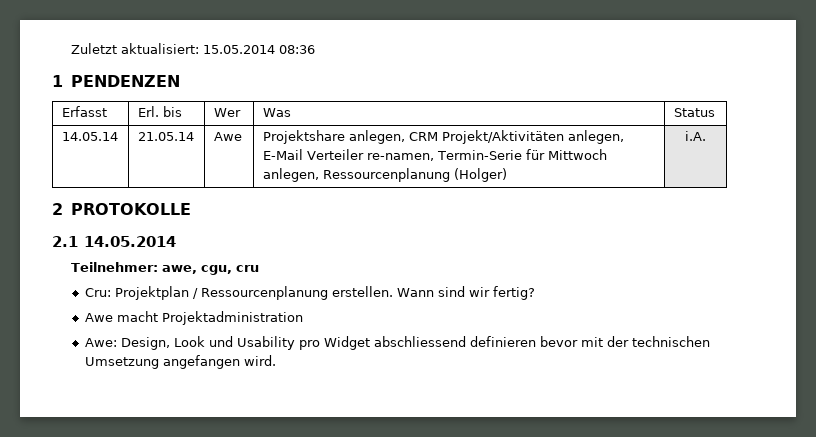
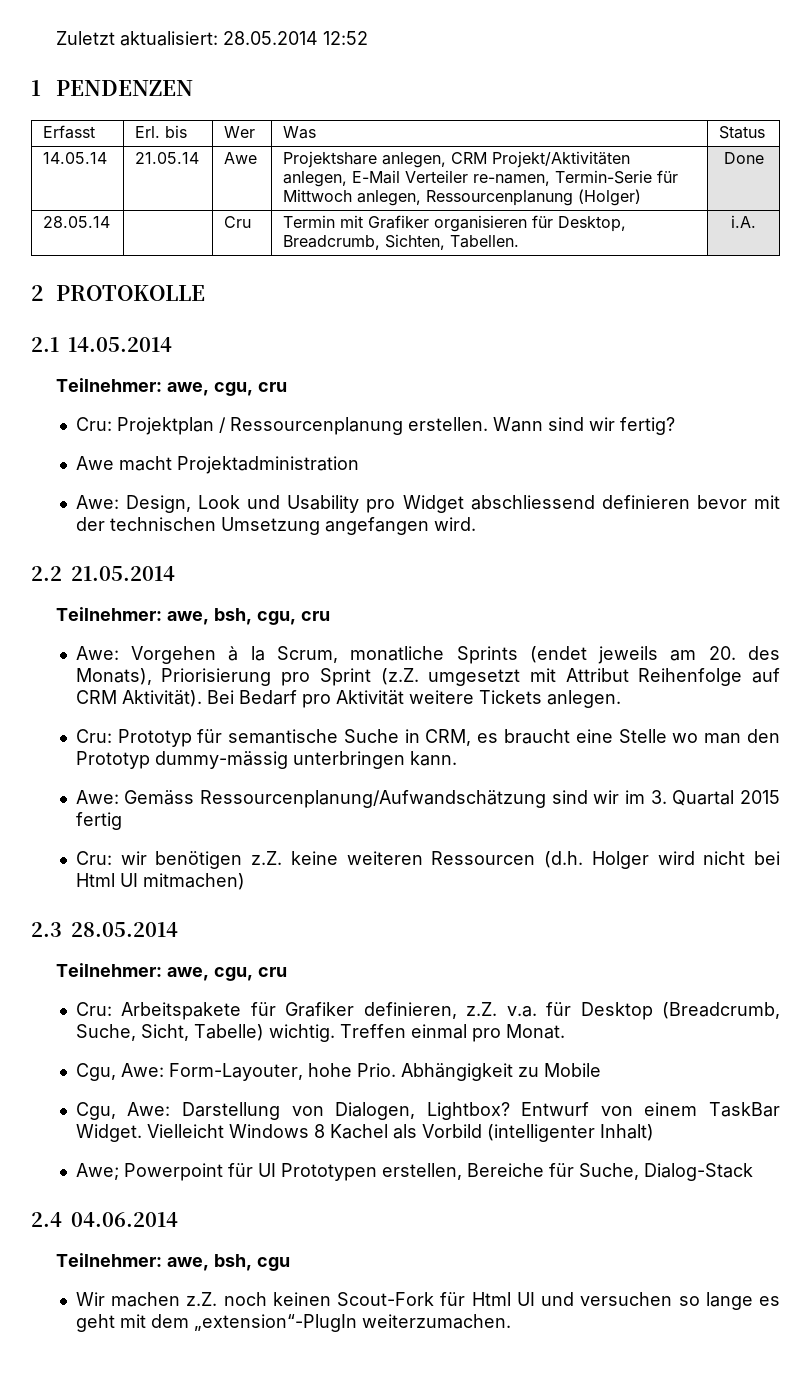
[202,45,315,54] 15.05.2014 08:36 -> [222,31,368,45] 28.05.2014 12:52
(507, 175) none -> [723,152,764,164] [43,216,111,228] [224,216,252,228] [283,215,627,232] [283,234,520,250] | Done // 28.05.14 | | Cru | Termin mit Grafiker organisieren für Desktop, Breadcrumb, Sichten, Tabellen.
(276, 360) none -> [31,566,175,581] [55,607,330,625] [75,646,780,664] [75,668,780,686] [75,690,621,708] [75,729,781,747] [75,751,457,769] [75,790,781,808] [75,812,122,830] [75,851,780,869] [75,873,245,890] [31,922,178,937] [55,963,287,981] [75,1002,781,1020] [75,1024,565,1042] [75,1063,601,1081] [75,1102,781,1120] [75,1124,654,1142] [75,1163,753,1181] [31,1212,178,1227] [55,1253,290,1271] [75,1292,781,1310] [75,1314,511,1332] // 2.2 21.05.2014 // Teilnehmer: awe, bsh, cgu, cru // Awe: Vorgehen à la Scrum, monatliche Sprints (endet jeweils am 20. des Monats), Priorisierung pro Sprint (z.Z. umgesetzt mit Attribut Reihenfolge auf CRM Aktivität). Bei Bedarf pro Aktivität weitere Tickets anlegen. // Cru: Prototyp für semantische Suche in CRM, es braucht eine Stelle wo man den Prototyp dummy-mässig unterbringen kann. // Awe: Gemäss Ressourcenplanung/Aufwandschätzung sind wir im 3. Quartal 2015 fertig // Cru: wir benötigen z.Z. keine weiteren Ressourcen (d.h. Holger wird nicht bei Html UI mitmachen) // 2.3 28.05.2014 // Teilnehmer: awe, cgu, cru // Cru: Arbeitspakete für Grafiker definieren, z.Z. v.a. für Desktop (Breadcrumb, Suche, Sicht, Tabelle) wichtig. Treffen einmal pro Monat. // Cgu, Awe: Form-Layouter, hohe Prio. Abhängigkeit zu Mobile // Cgu, Awe: Darstellung von Dialogen, Lightbox? Entwurf von einem TaskBar Widget. Vielleicht Windows 8 Kachel als Vorbild (intelligenter Inhalt) // Awe; Powerpoint für UI Prototypen erstellen, Bereiche für Suche, Dialog-Stack // 2.4 04.06.2014 // Teilnehmer: awe, bsh, cgu // Wir machen z.Z. noch keinen Scout-Fork für Html UI und versuchen so lange es geht mit dem „extension“-PlugIn weiterzumachen.

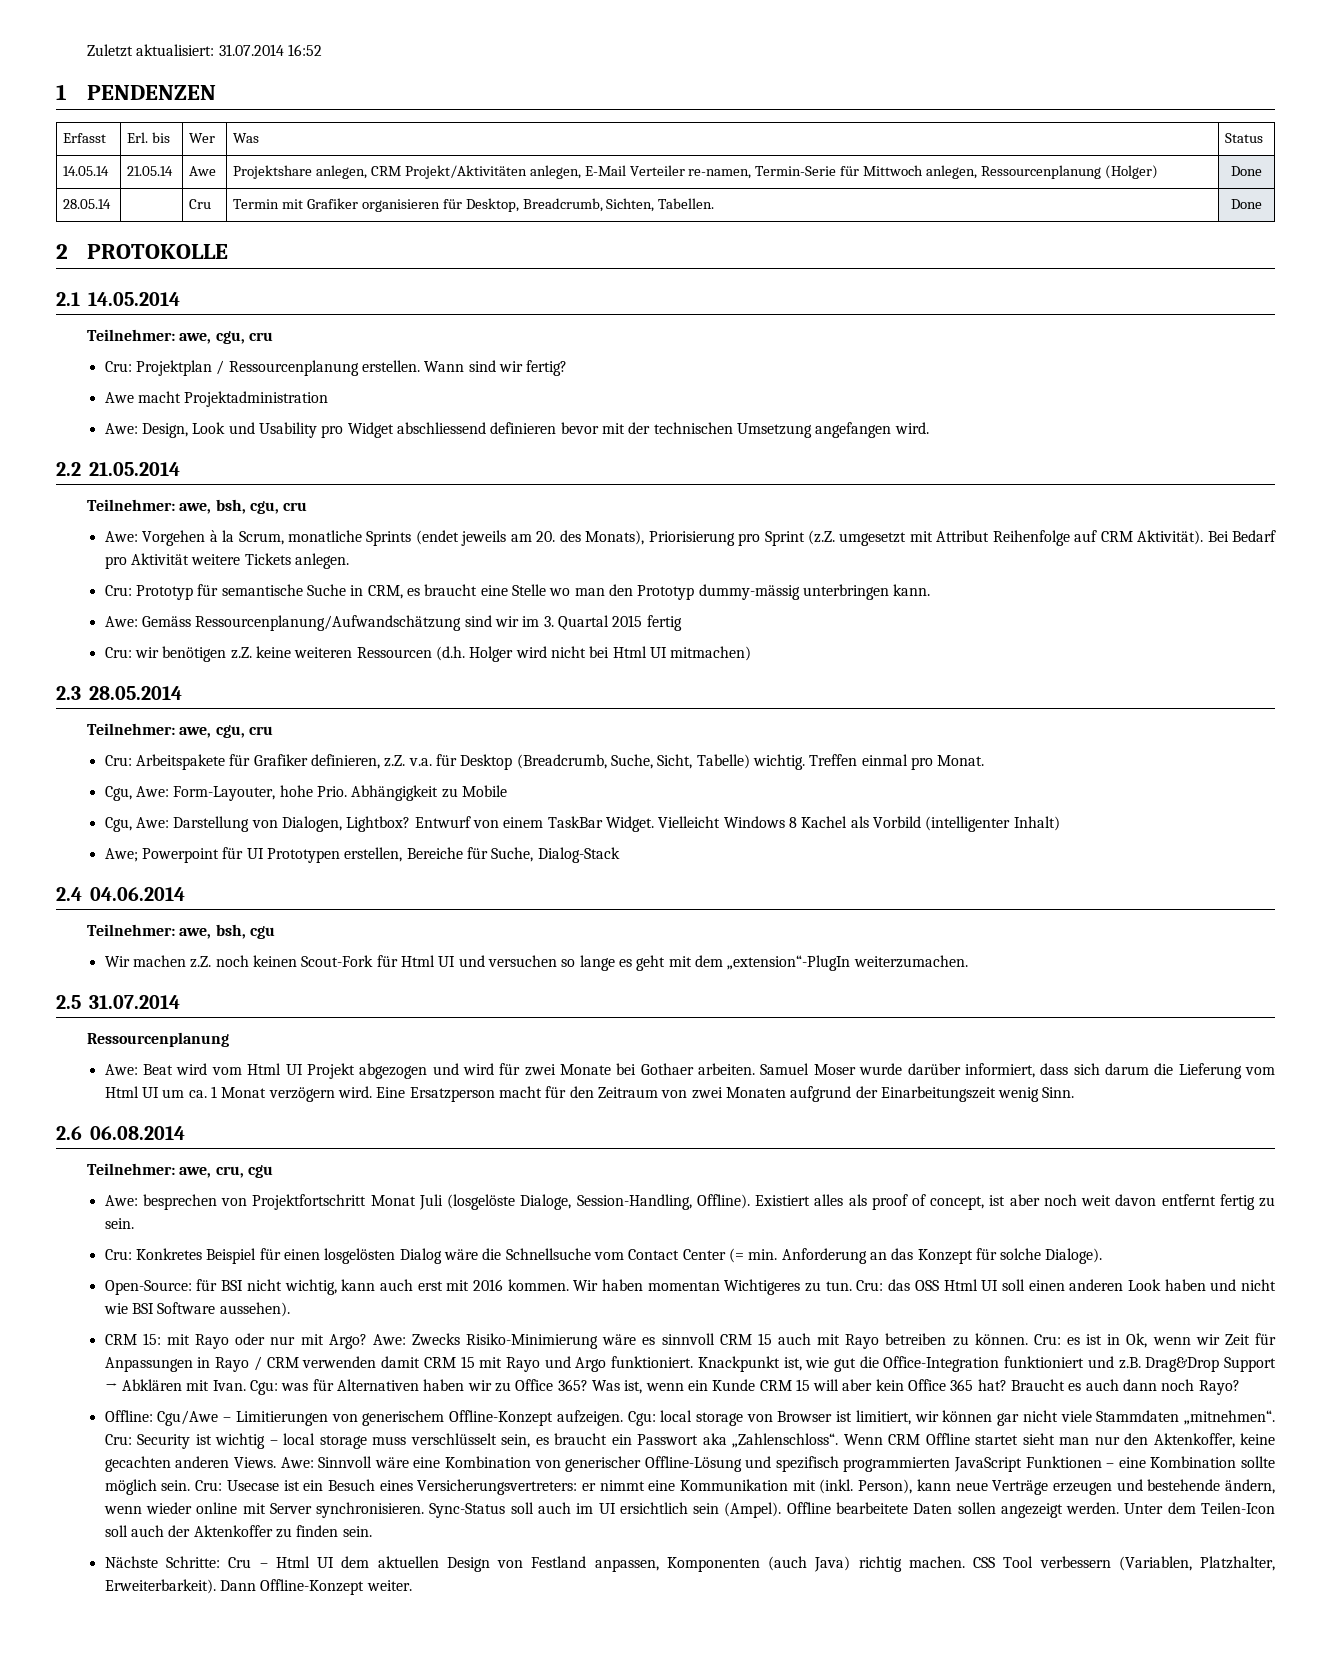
[222,31,368,45] 28.05.2014 12:52 -> [218,44,323,56] 31.07.2014 16:52
[731,215,756,228] i.A. -> [1231,199,1262,209] Done
(511, 1321) none -> [56,995,180,1009] [87,1032,230,1047] [104,1063,1275,1079] [104,1086,1075,1102] [56,1126,185,1140] [87,1163,274,1178] [104,1194,1276,1210] [104,1218,134,1229] [104,1248,1103,1264] [104,1279,1277,1295] [103,1302,290,1317] [104,1333,1276,1349] [104,1356,1276,1372] [104,1379,1240,1395] [104,1410,1275,1426] [104,1433,1275,1449] [104,1456,1275,1472] [104,1479,1276,1495] [103,1502,1275,1518] [104,1525,372,1538] [104,1556,1275,1572] [104,1579,412,1595] // 2.5 31.07.2014 // Ressourcenplanung // Awe: Beat wird vom Html UI Projekt abgezogen und wird für zwei Monate bei Gothaer arbeiten. Samuel Moser wurde darüber informiert, dass sich darum die Lieferung vom Html UI um ca. 1 Monat verzögern wird. Eine Ersatzperson macht für den Zeitraum von zwei Monaten aufgrund der Einarbeitungszeit wenig Sinn. // 2.6 06.08.2014 // Teilnehmer: awe, cru, cgu // Awe: besprechen von Projektfortschritt Monat Juli (losgelöste Dialoge, Session-Handling, Offline). Existiert alles als proof of concept, ist aber noch weit davon entfernt fertig zu sein. // Cru: Konkretes Beispiel für einen losgelösten Dialog wäre die Schnellsuche vom Contact Center (= min. Anforderung an das Konzept für solche Dialoge). // Open-Source: für BSI nicht wichtig, kann auch erst mit 2016 kommen. Wir haben momentan Wichtigeres zu tun. Cru: das OSS Html UI soll einen anderen Look haben und nicht wie BSI Software aussehen). // CRM 15: mit Rayo oder nur mit Argo? Awe: Zwecks Risiko-Minimierung wäre es sinnvoll CRM 15 auch mit Rayo betreiben zu können. Cru: es ist in Ok, wenn wir Zeit für Anpassungen in Rayo / CRM verwenden damit CRM 15 mit Rayo und Argo funktioniert. Knackpunkt ist, wie gut die Office-Integration funktioniert und z.B. Drag&Drop Support → Abklären mit Ivan. Cgu: was für Alternativen haben wir zu Office 365? Was ist, wenn ein Kunde CRM 15 will aber kein Office 365 hat? Braucht es auch dann noch Rayo? // Offline: Cgu/Awe – Limitierungen von generischem Offline-Konzept aufzeigen. Cgu: local storage von Browser ist limitiert, wir können gar nicht viele Stammdaten „mitnehmen“. Cru: Security ist wichtig – local storage muss verschlüsselt sein, es braucht ein Passwort aka „Zahlenschloss“. Wenn CRM Offline startet sieht man nur den Aktenkoffer, keine gecachten anderen Views. Awe: Sinnvoll wäre eine Kombination von generischer Offline-Lösung und spezifisch programmierten JavaScript Funktionen – eine Kombination sollte möglich sein. Cru: Usecase ist ein Besuch eines Versicherungsvertreters: er nimmt eine Kommunikation mit (inkl. Person), kann neue Verträge erzeugen und bestehende ändern, wenn wieder online mit Server synchronisieren. Sync-Status soll auch im UI ersichtlich sein (Ampel). Offline bearbeitete Daten sollen angezeigt werden. Unter dem Teilen-Icon soll auch der Aktenkoffer zu finden sein. // Nächste Schritte: Cru – Html UI dem aktuellen Design von Festland anpassen, Komponenten (auch Java) richtig machen. CSS Tool verbessern (Variablen, Platzhalter, Erweiterbarkeit). Dann Offline-Konzept weiter.

